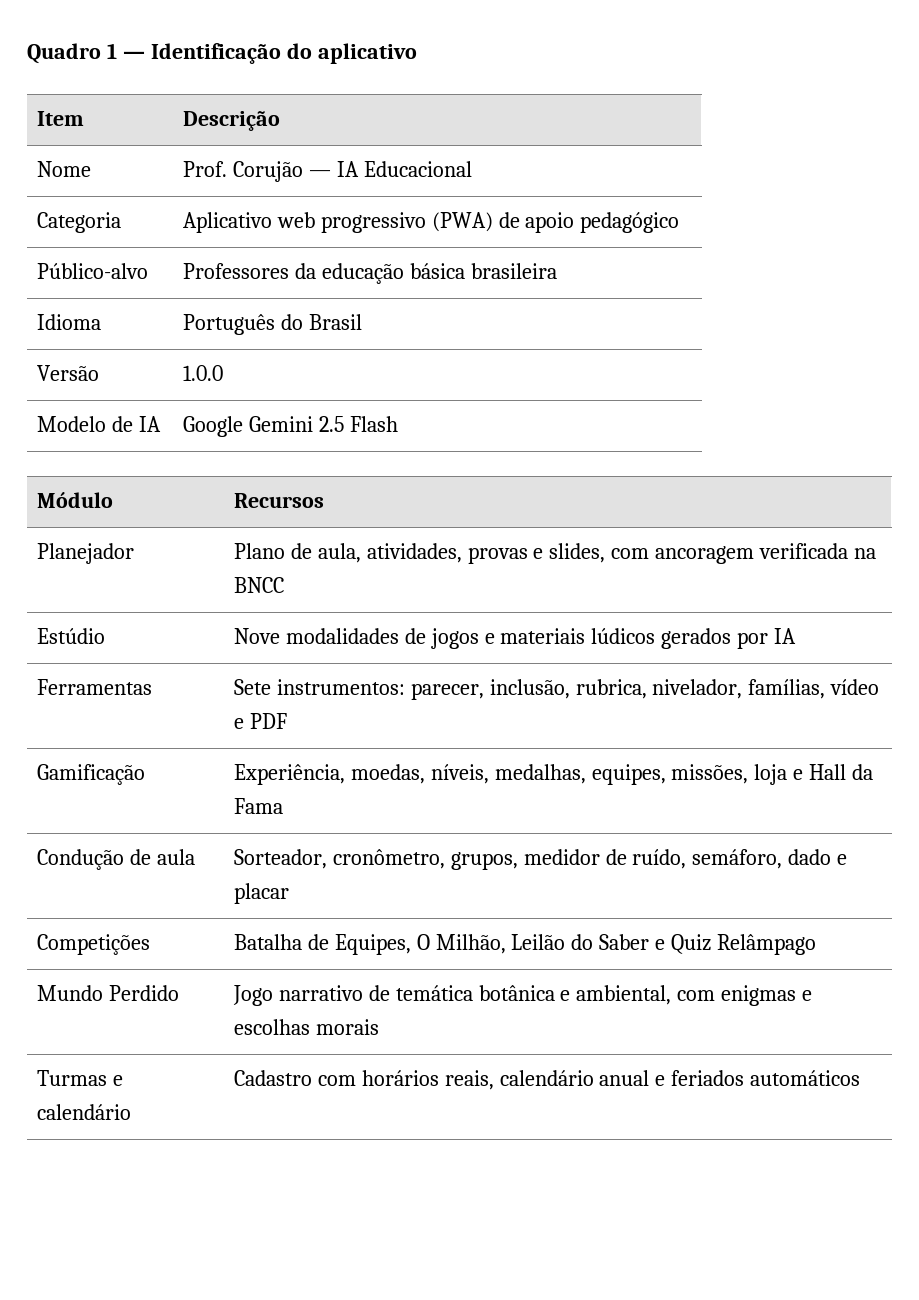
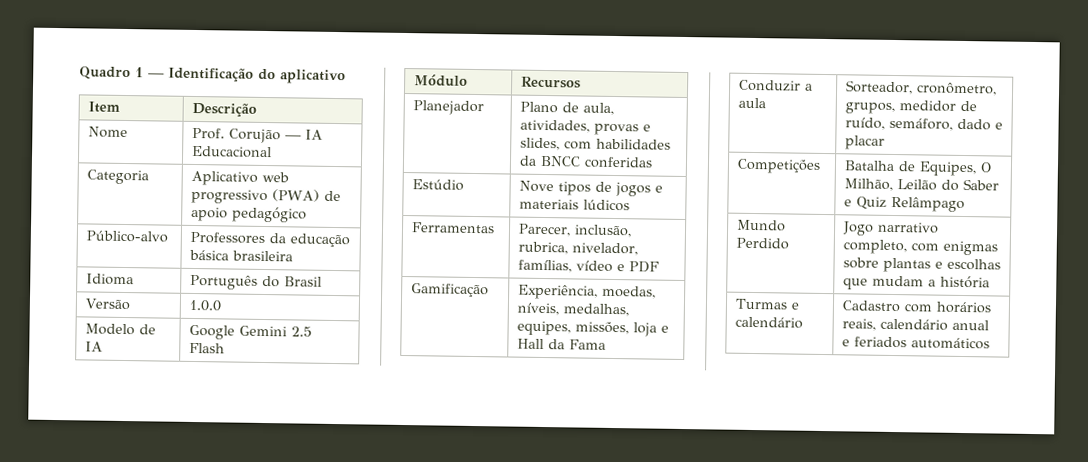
[655,543,877,564] ancoragem verificada na -> [595,138,671,150] [518,155,537,166] habilidades da
(284, 585) none -> [583,156,653,169] conferidas
[285,628,399,644] modalidades -> [557,181,591,196] tipos
[661,628,797,649] [36,679,152,695] [233,679,484,700] gerados por IA // Ferramentas | Sete instrumentos: parecer, -> [410,222,495,234] [517,223,571,237] // Ferramentas | Parecer,
[36,849,151,870] Condução de -> [738,79,813,92] Conduzir a
[368,985,813,1006] [233,1019,379,1035] de temática botânica e ambiental, com enigmas e escolhas morais -> [842,239,998,256] [842,257,1001,273] [842,275,990,290] completo, com enigmas sobre plantas e escolhas que mudam a história

